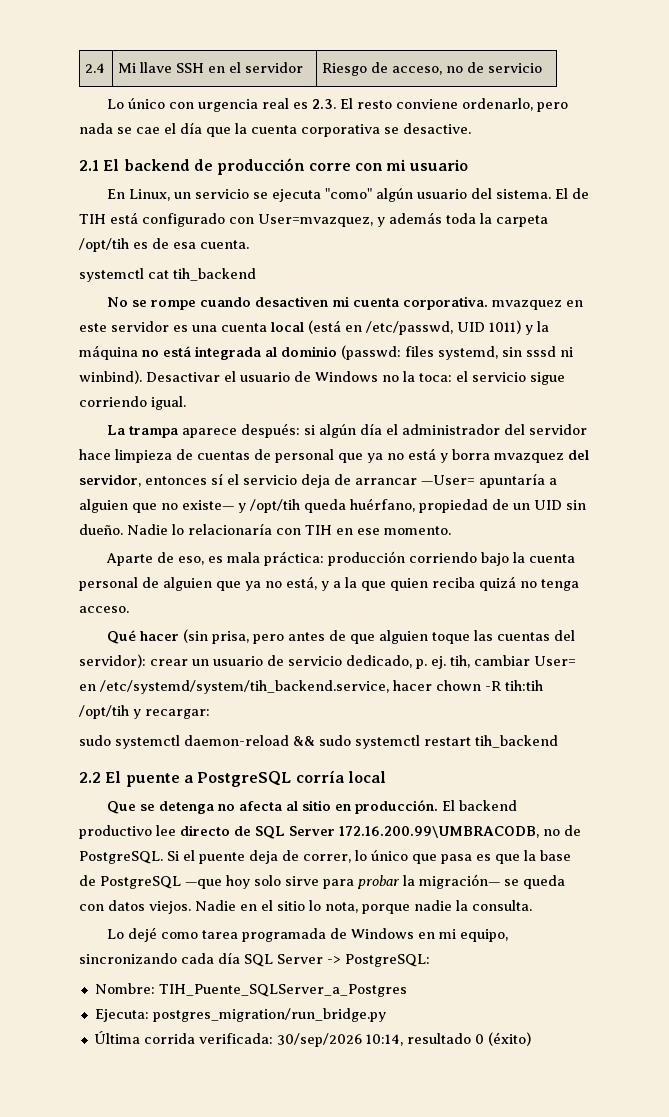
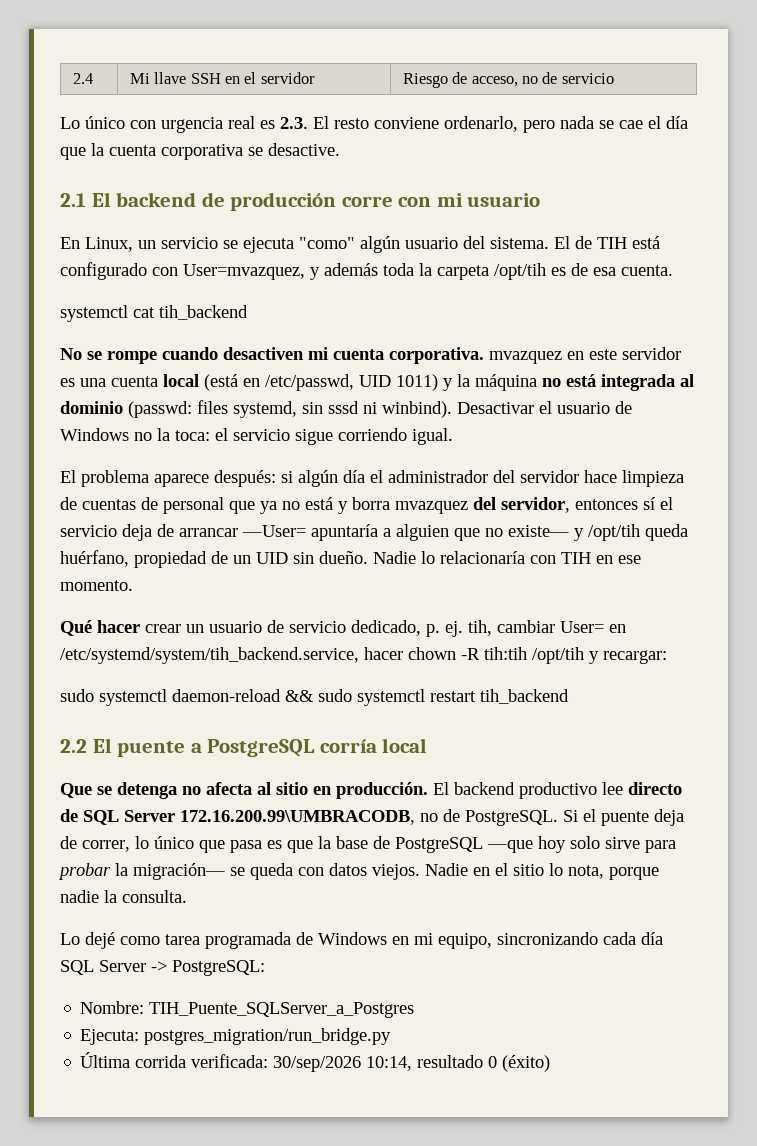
[106,425,178,438] La trampa -> [60,470,149,487] El problema
[105,551,575,566] [79,576,579,591] [79,606,129,613] [106,629,575,644] [79,654,146,668] Aparte de eso, es mala práctica: producción corriendo bajo la cuenta personal de alguien que ya no está, y a la que quien reciba quizá no tenga acceso. // Qué hacer (sin prisa, pero antes de que alguien toque las cuentas del servidor): -> [60,620,140,636] Qué hacer

